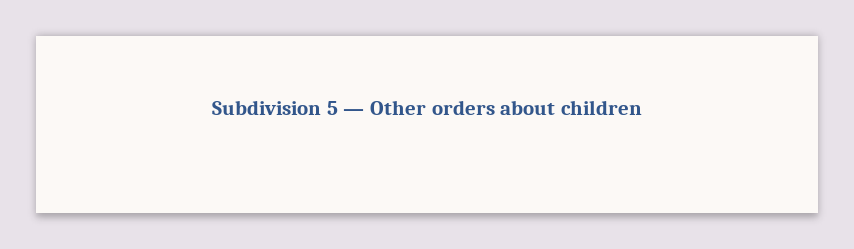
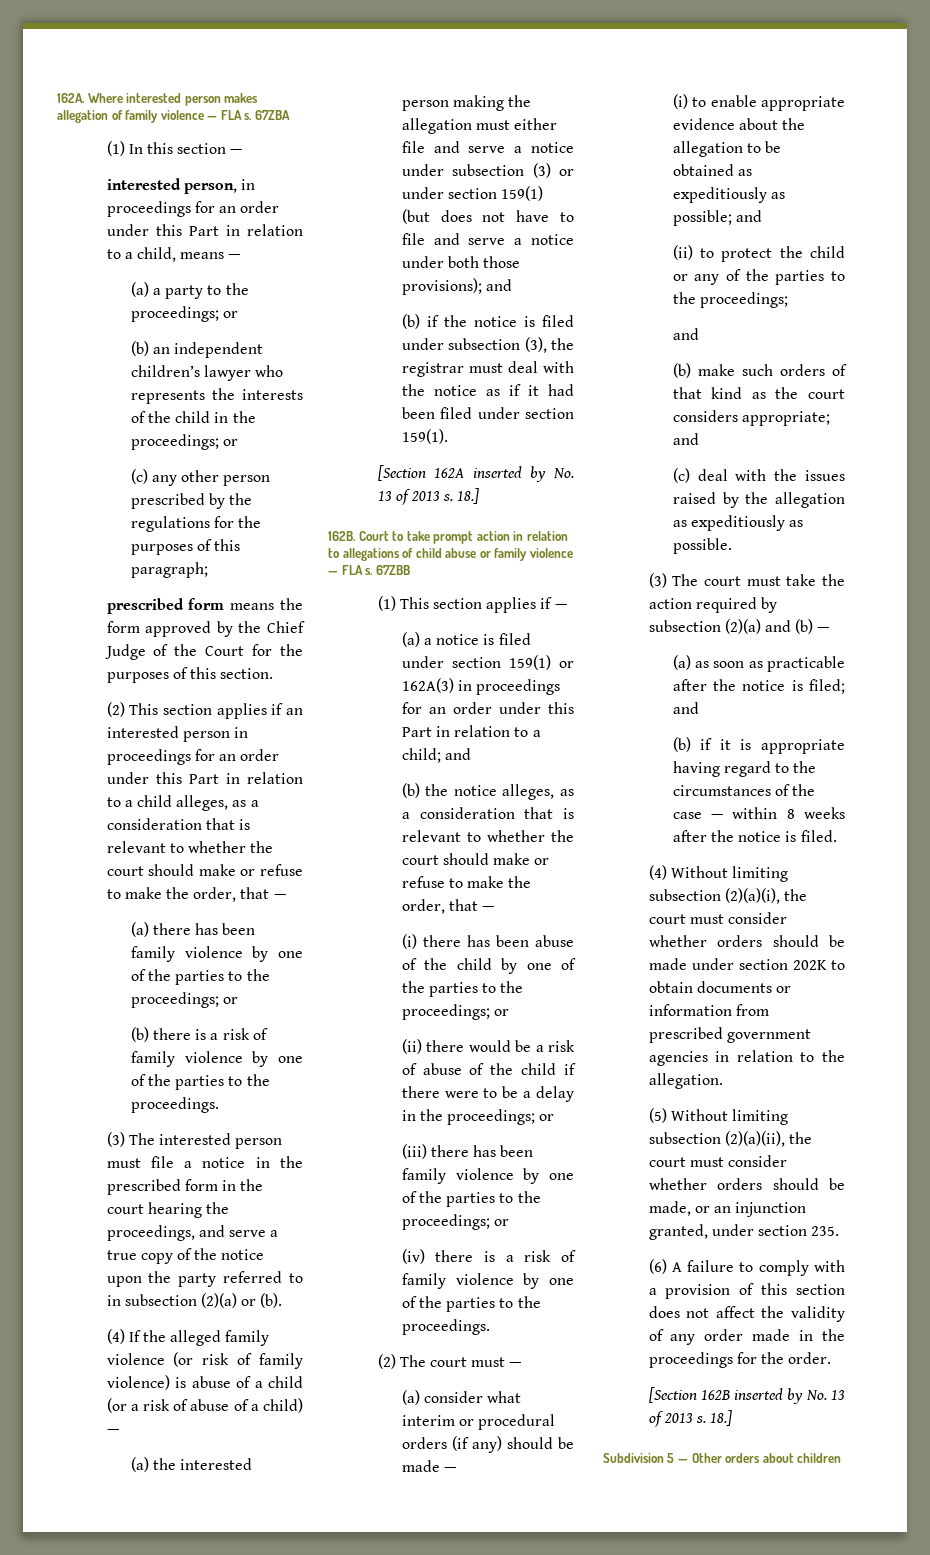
(212, 107) none -> [57,93,259,106] [57,110,290,123] [106,141,243,156] [106,178,255,194] [106,201,280,217] [106,224,303,236] [106,247,241,262] [130,282,249,299] [130,306,238,322] [130,341,264,358] [130,365,284,381] [130,388,303,404] [130,411,256,423] [130,434,238,450] [130,469,271,486] [130,493,253,509] [130,516,262,532] [130,539,241,555] [130,562,208,578] [106,598,303,614] [106,621,305,637] [104,644,303,660] [106,667,274,683] [106,702,303,719] [106,726,248,742] [106,749,280,765] [106,772,303,784] [106,795,259,811] [106,818,250,830] [106,841,274,853] [106,864,303,876] [106,887,286,902] [130,922,256,937] [130,946,303,962] [130,969,270,985] [130,992,238,1008] [130,1027,268,1042] [130,1051,303,1067] [130,1074,270,1090] [130,1097,219,1113] [106,1132,283,1149] [106,1156,303,1168] [106,1179,264,1195] [106,1202,229,1218] [106,1225,279,1241] [106,1248,265,1264] [106,1271,303,1287] [106,1293,283,1308] [106,1329,270,1346] [106,1352,303,1369] [106,1375,303,1390] [106,1398,303,1413] [106,1429,119,1434] [130,1457,253,1472] [401,95,532,111] [401,118,558,134] [401,141,574,153] [401,163,574,178] [401,186,544,201] [401,209,574,224] [401,233,574,245] [401,256,521,268] [401,278,512,295] [401,314,574,329] [401,337,574,353] [401,361,574,377] [401,384,574,396] [401,407,574,419] [401,429,448,444] [377,465,574,482] [377,488,480,505] [328,531,568,544] [328,548,573,561] [328,565,410,575] [377,596,567,613] [401,632,531,647] [401,655,574,670] [401,678,561,695] [401,702,574,714] [401,725,541,737] [401,748,471,763] [401,783,574,800] [401,807,574,819] [401,830,574,842] [401,853,550,865] [401,876,532,888] [401,899,495,914] [401,934,574,949] [401,958,576,974] [401,981,524,997] [401,1004,509,1020] [401,1039,575,1054] [401,1063,576,1075] [401,1086,574,1102] [401,1109,555,1125] [401,1144,534,1159] [401,1168,574,1184] [401,1191,541,1207] [401,1214,509,1230] [401,1249,576,1264] [401,1273,574,1289] [401,1296,541,1312] [401,1319,490,1335] [377,1354,522,1369] [401,1390,522,1405] [401,1414,556,1430] [401,1436,574,1453] [401,1460,456,1472] [672,94,845,111] [672,118,806,130] [672,141,782,157] [672,164,752,176] [672,187,785,203] [672,210,762,226] [672,245,845,262] [672,269,845,285] [672,292,788,308] [672,328,699,340] [672,363,847,378] [672,387,845,399] [672,410,830,426] [672,433,699,445] [672,468,845,483] [672,492,845,508] [672,515,804,531] [672,538,732,554] [648,573,845,588] [648,597,777,613] [648,619,830,634] [672,655,845,672] [672,679,845,694] [672,702,699,714] [672,737,845,754] [672,761,817,777] [672,784,816,796] [672,807,845,819] [672,830,837,842] [648,865,788,882] [648,888,807,904] [648,912,787,924] [648,935,845,947] [648,958,845,970] [648,981,791,993] [648,1004,769,1016] [648,1027,811,1043] [648,1050,845,1066] [648,1073,723,1089] [648,1108,788,1125] [648,1131,812,1147] [648,1155,787,1167] [648,1178,845,1190] [648,1201,807,1217] [648,1224,840,1240] [648,1259,845,1276] [648,1283,845,1299] [648,1306,845,1322] [648,1329,845,1345] [648,1352,832,1368] [648,1387,845,1404] [648,1410,733,1427] 162A. Where interested person makes allegation of family violence — FLA s. 67ZBA // (1) In this section — // interested person, in proceedings for an order under this Part in relation to a child, means — // (a) a party to the proceedings; or // (b) an independent children’s lawyer who represents the interests of the child in the proceedings; or // (c) any other person prescribed by the regulations for the purposes of this paragraph; // prescribed form means the form approved by the Chief Judge of the Court for the purposes of this section. // (2) This section applies if an interested person in proceedings for an order under this Part in relation to a child alleges, as a consideration that is relevant to whether the court should make or refuse to make the order, that — // (a) there has been family violence by one of the parties to the proceedings; or // (b) there is a risk of family violence by one of the parties to the proceedings. // (3) The interested person must file a notice in the prescribed form in the court hearing the proceedings, and serve a true copy of the notice upon the party referred to in subsection (2)(a) or (b). // (4) If the alleged family violence (or risk of family violence) is abuse of a child (or a risk of abuse of a child) — // (a) the interested person making the allegation must either file and serve a notice under subsection (3) or under section 159(1) (but does not have to file and serve a notice under both those provisions); and // (b) if the notice is filed under subsection (3), the registrar must deal with the notice as if it had been filed under section 159(1). // [Section 162A inserted by No. 13 of 2013 s. 18.] // 162B. Court to take prompt action in relation to allegations of child abuse or family violence — FLA s. 67ZBB // (1) This section applies if — // (a) a notice is filed under section 159(1) or 162A(3) in proceedings for an order under this Part in relation to a child; and // (b) the notice alleges, as a consideration that is relevant to whether the court should make or refuse to make the order, that — // (i) there has been abuse of the child by one of the parties to the proceedings; or // (ii) there would be a risk of abuse of the child if there were to be a delay in the proceedings; or // (iii) there has been family violence by one of the parties to the proceedings; or // (iv) there is a risk of family violence by one of the parties to the proceedings. // (2) The court must — // (a) consider what interim or procedural orders (if any) should be made — // (i) to enable appropriate evidence about the allegation to be obtained as expeditiously as possible; and // (ii) to protect the child or any of the parties to the proceedings; // and // (b) make such orders of that kind as the court considers appropriate; and // (c) deal with the issues raised by the allegation as expeditiously as possible. // (3) The court must take the action required by subsection (2)(a) and (b) — // (a) as soon as practicable after the notice is filed; and // (b) if it is appropriate having regard to the circumstances of the case — within 8 weeks after the notice is filed. // (4) Without limiting subsection (2)(a)(i), the court must consider whether orders should be made under section 202K to obtain documents or information from prescribed government agencies in relation to the allegation. // (5) Without limiting subsection (2)(a)(ii), the court must consider whether orders should be made, or an injunction granted, under section 235. // (6) A failure to comply with a provision of this section does not affect the validity of any order made in the proceedings for the order. // [Section 162B inserted by No. 13 of 2013 s. 18.] //

